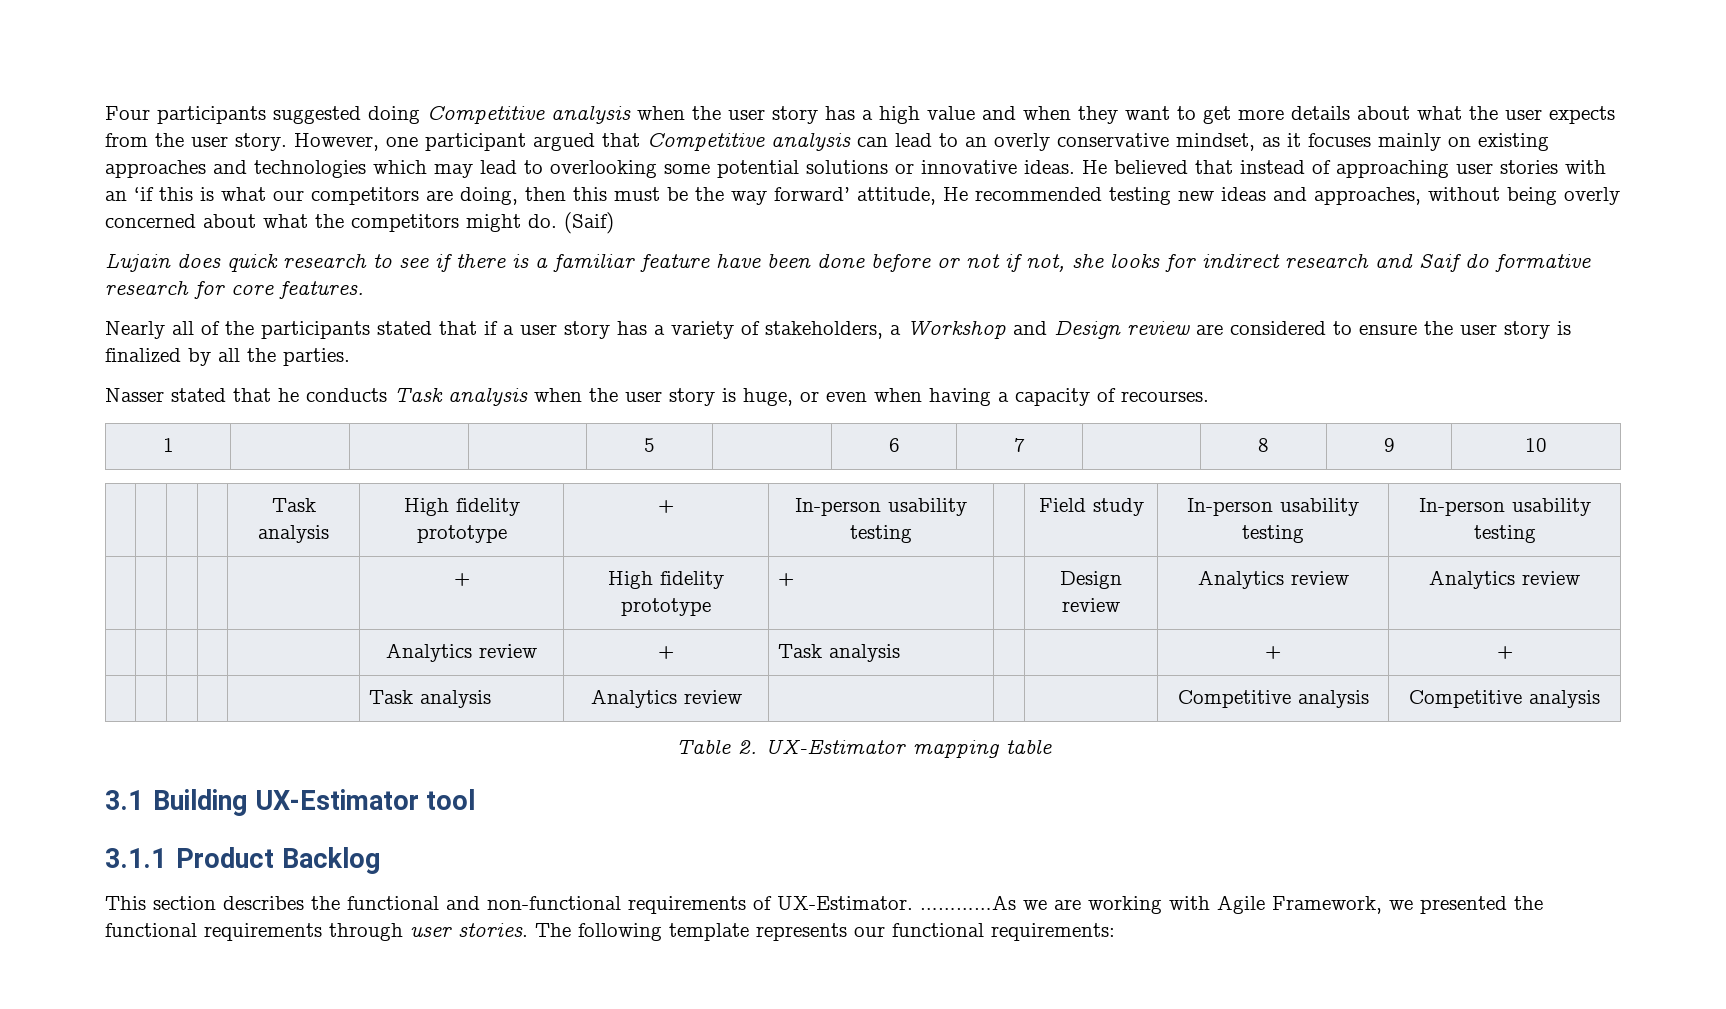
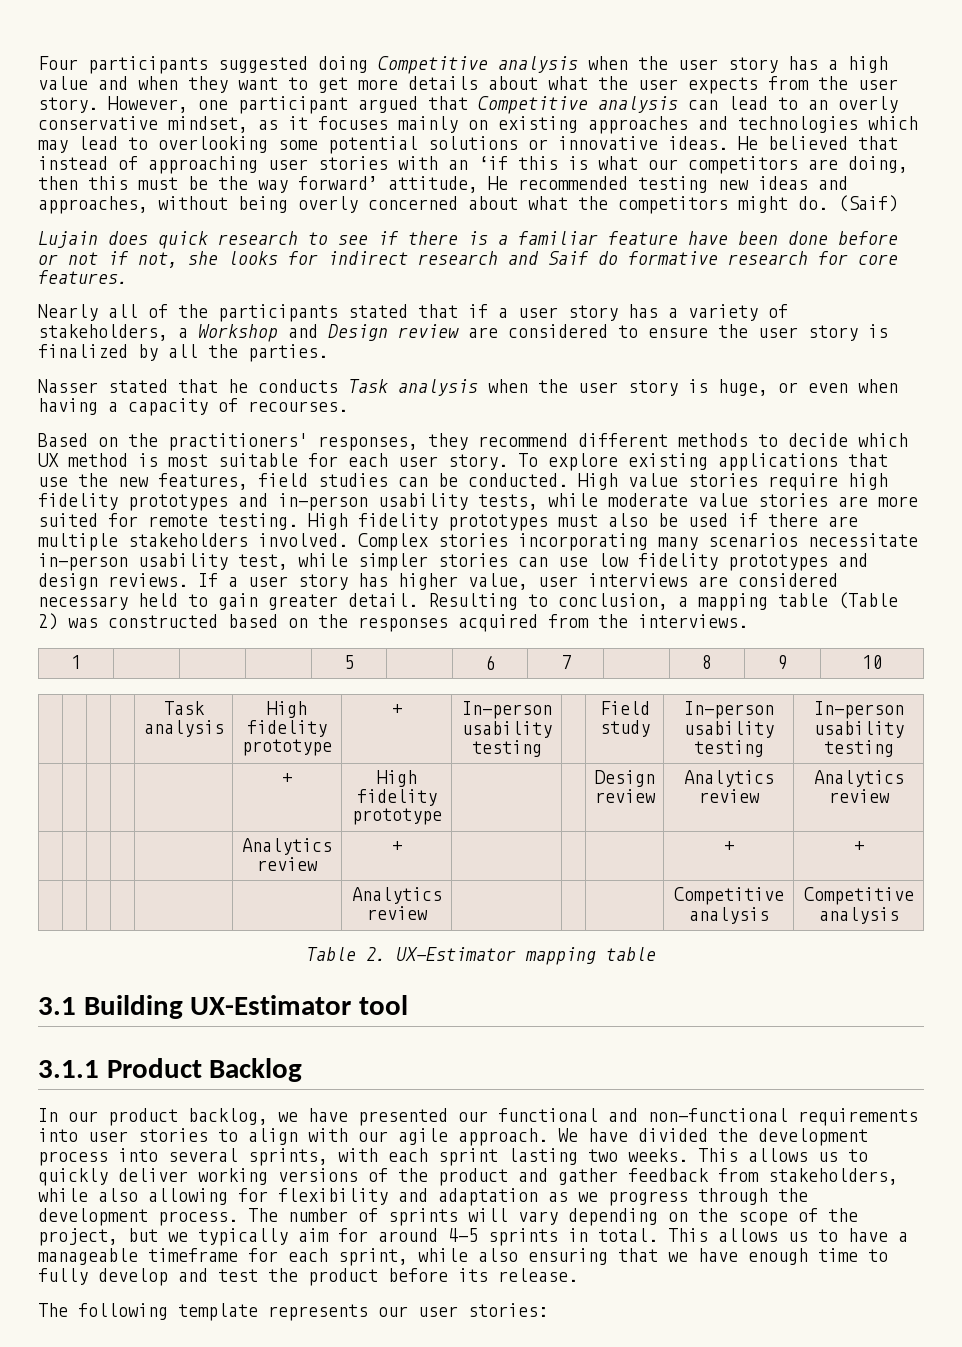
(1209, 396) none -> [38,433,908,451] [38,453,888,471] [38,473,888,491] [38,493,918,511] [38,513,858,531] [38,533,918,551] [38,553,868,571] [38,573,838,590] [38,592,898,611] [38,613,748,632] // Based on the practitioners' responses, they recommend different methods to decide which UX method is most suitable for each user story. To explore existing applications that use the new features, field studies can be conducted. High value stories require high fidelity prototypes and in-person usability tests, while moderate value stories are more suited for remote testing. High fidelity prototypes must also be used if there are multiple stakeholders involved. Complex stories incorporating many scenarios necessitate in-person usability test, while simpler stories can use low fidelity prototypes and design reviews. If a user story has higher value, user interviews are considered necessary held to gain greater detail. Resulting to conclusion, a mapping table (Table 2) was constructed based on the responses acquired from the interviews.
[778,573,795,586] + -> (442, 816) none
[778,644,901,662] Task analysis -> (402, 846) none
[369,690,492,708] Task analysis -> (864, 846) none
[105,895,1543,914] [105,923,528,941] This section describes the functional and non-functional requirements of UX-Estimator. …………As we are working with Agile Framework, we presented the functional requirements through user stories. -> [38,1108,918,1126] [38,1128,868,1146] [38,1148,868,1166] [38,1168,898,1186] [38,1188,808,1206] [38,1208,858,1226] [38,1228,908,1246] [38,1248,888,1266] [38,1268,578,1286] In our product backlog, we have presented our functional and non-functional requirements into user stories to align with our agile approach. We have divided the development process into several sprints, with each sprint lasting two weeks. This allows us to quickly deliver working versions of the product and gather feedback from stakeholders, while also allowing for flexibility and adaptation as we progress through the development process. The number of sprints will vary depending on the scope of the project, but we typically aim for around 4-5 sprints in total. This allows us to have a manageable timeframe for each sprint, while also ensuring that we have enough time to fully develop and test the product before its release. //
[892,923,1115,941] functional requirements: -> [418,1303,548,1317] user stories:

